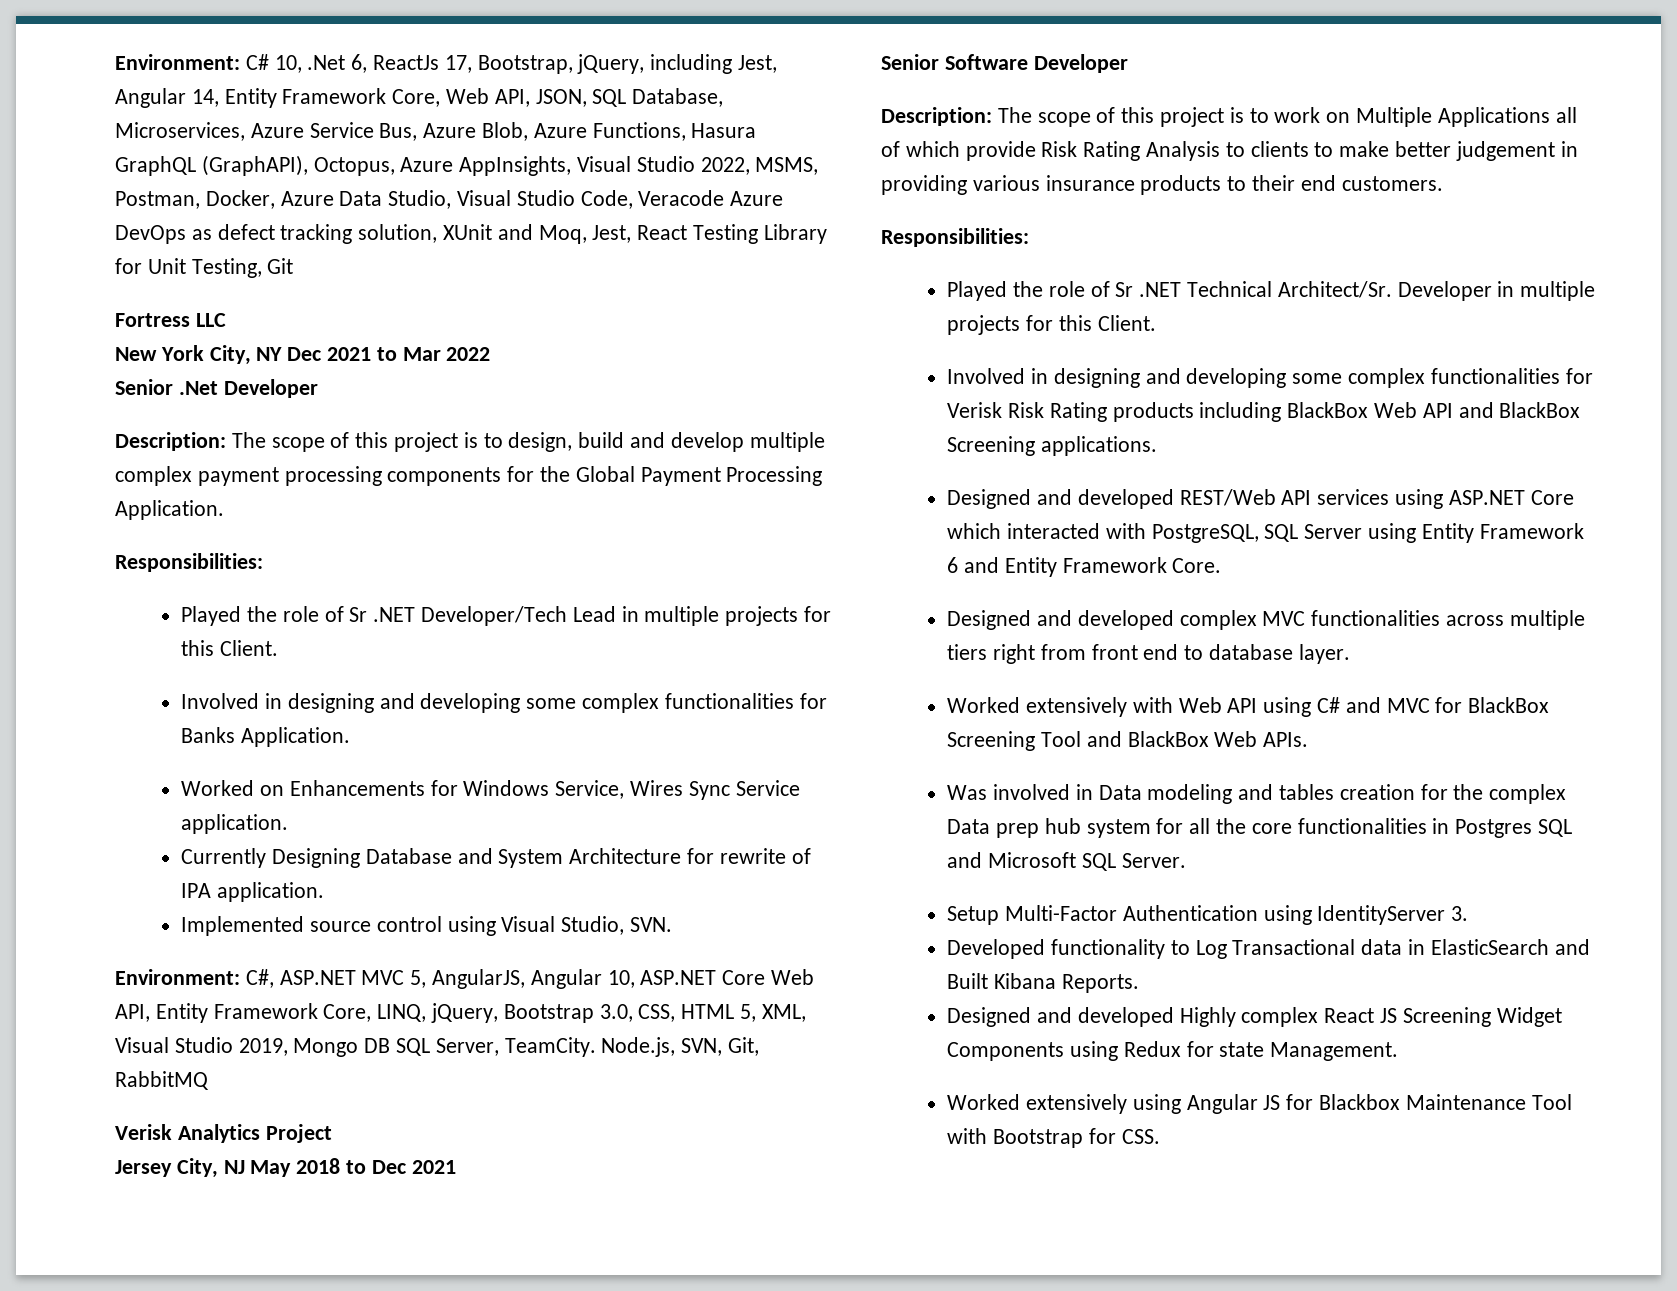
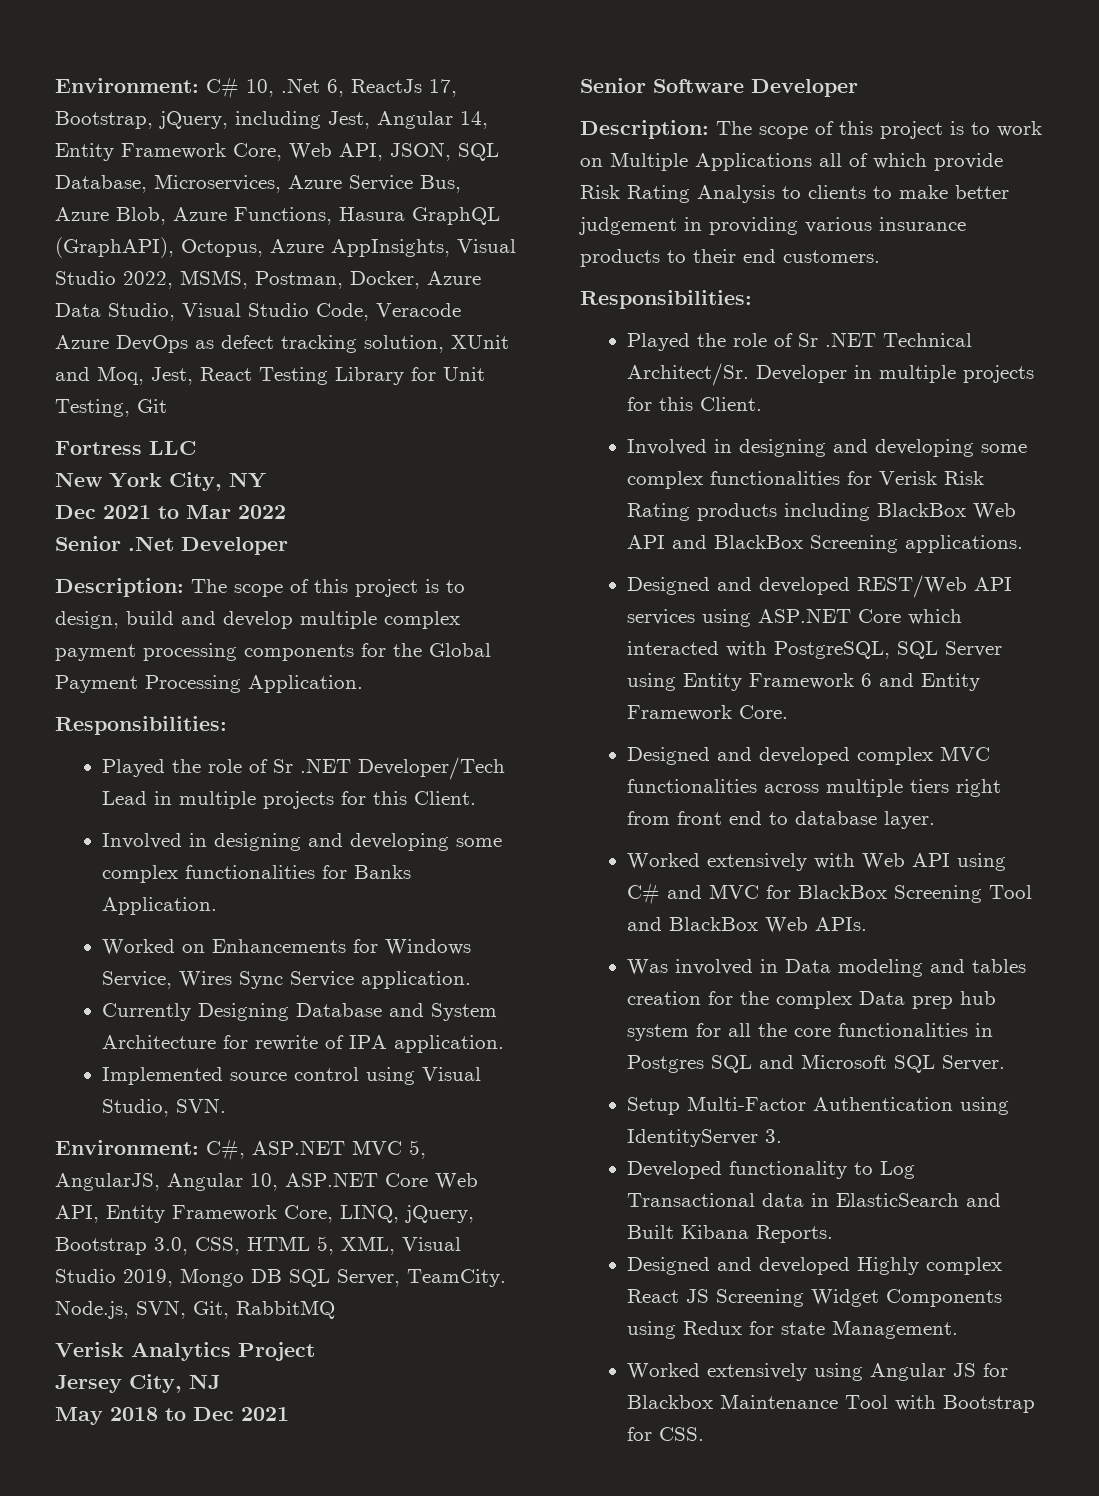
(283, 354) none -> (266, 480) //
(245, 1167) none -> (220, 1381) //

